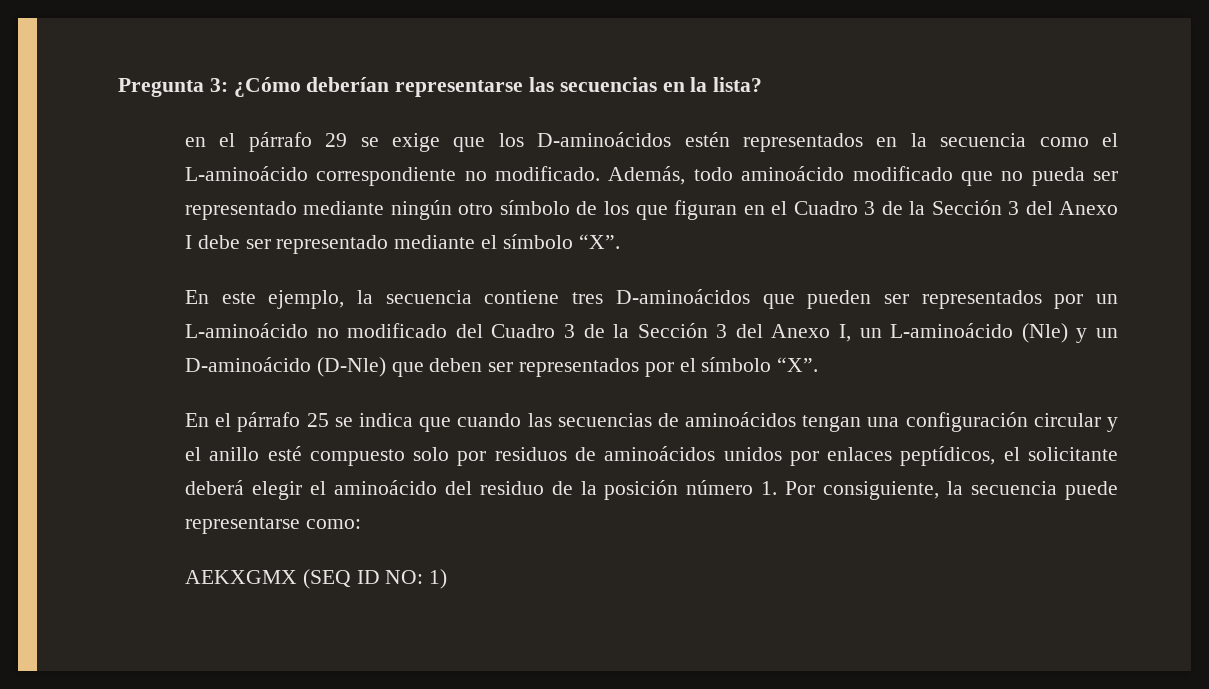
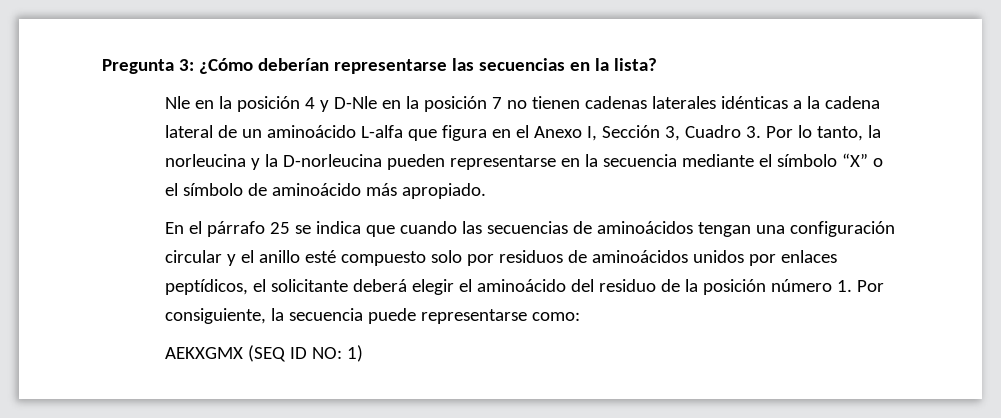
[184,132,1119,152] [184,166,1118,186] [184,200,1118,220] [184,234,620,254] [184,289,1118,309] [184,323,1118,343] [184,357,819,377] en el párrafo 29 se exige que los D-aminoácidos estén representados en la secuencia como el L-aminoácido correspondiente no modificado. Además, todo aminoácido modificado que no pueda ser representado mediante ningún otro símbolo de los que figuran en el Cuadro 3 de la Sección 3 del Anexo I debe ser representado mediante el símbolo “X”. // En este ejemplo, la secuencia contiene tres D-aminoácidos que pueden ser representados por un L-aminoácido no modificado del Cuadro 3 de la Sección 3 del Anexo I, un L-aminoácido (Nle) y un D-aminoácido (D-Nle) que deben ser representados por el símbolo “X”. -> [165,96,880,112] [165,125,881,141] [165,153,883,170] [165,183,487,199] Nle en la posición 4 y D-Nle en la posición 7 no tienen cadenas laterales idénticas a la cadena lateral de un aminoácido L-alfa que figura en el Anexo I, Sección 3, Cuadro 3. Por lo tanto, la norleucina y la D-norleucina pueden representarse en la secuencia mediante el símbolo “X” o el símbolo de aminoácido más apropiado.

